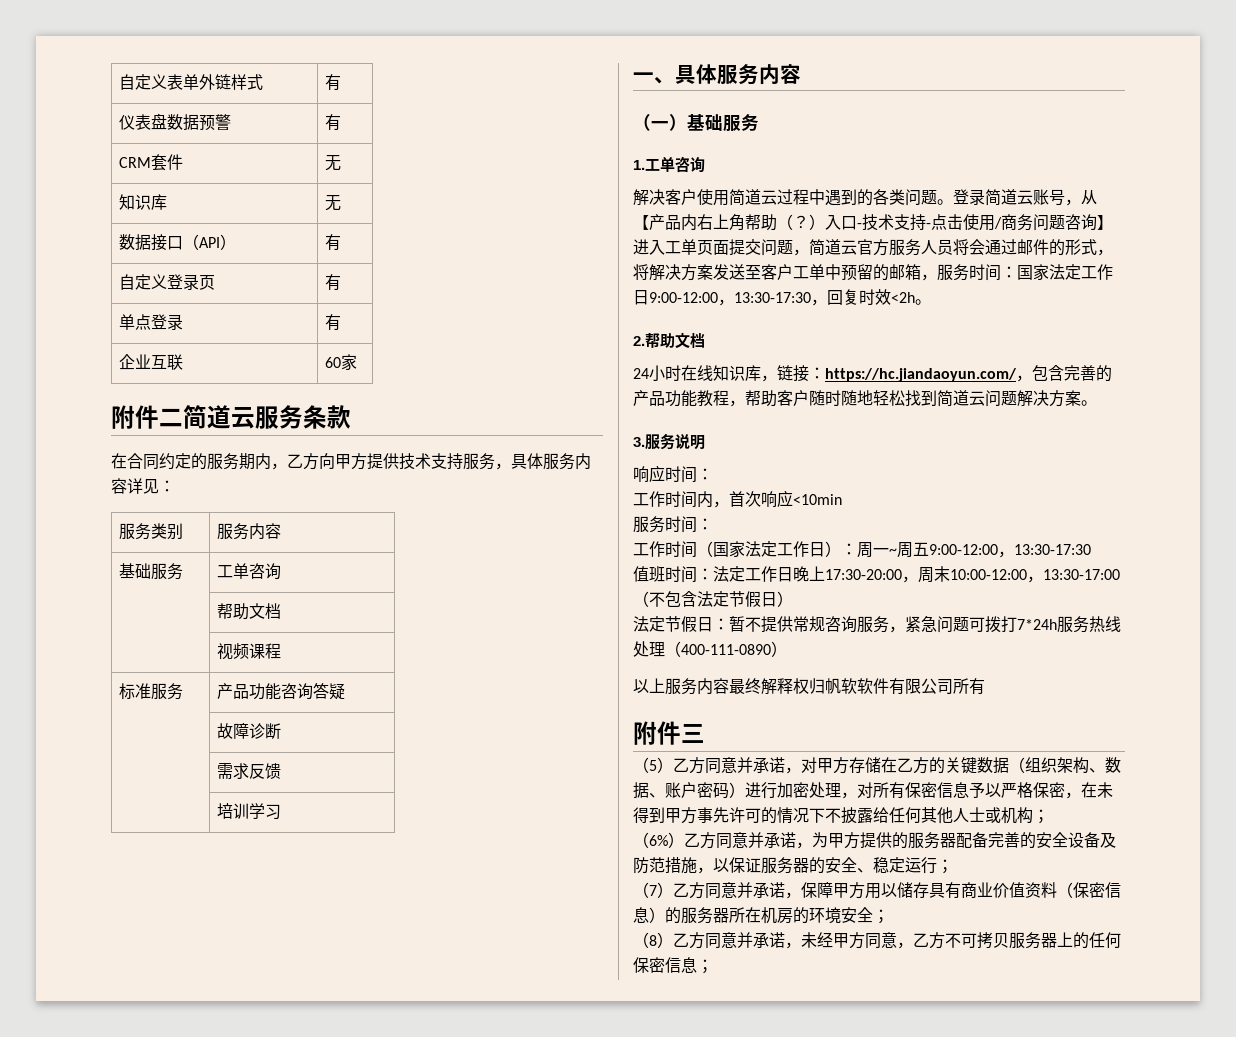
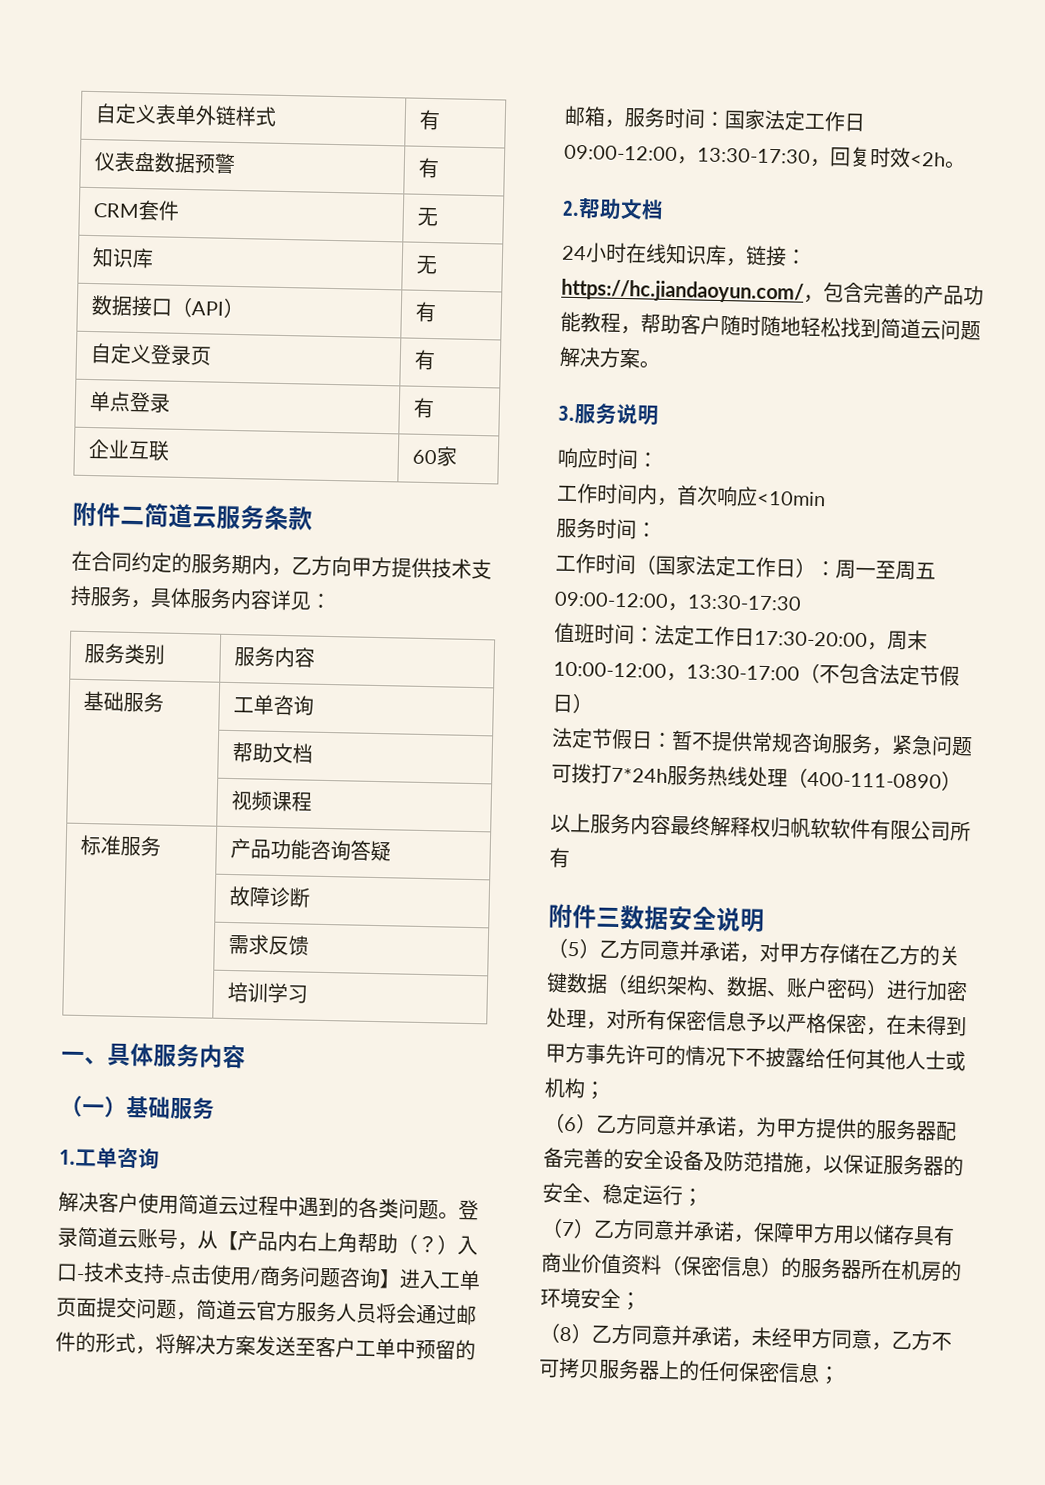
[649,292,718,303] 9:00-12:00 -> [564,144,678,162] 09:00-12:00
[889,542,998,558] ~周五9:00-12:00 -> [875,560,936,581] [554,591,669,608] 至周五09:00-12:00
[793,566,825,582] 晚上 -> (755, 637) none
(705, 733) none -> [620,905,765,933] 数据安全说明
[649,835,668,846] 6% -> [564,1116,577,1132] 6

